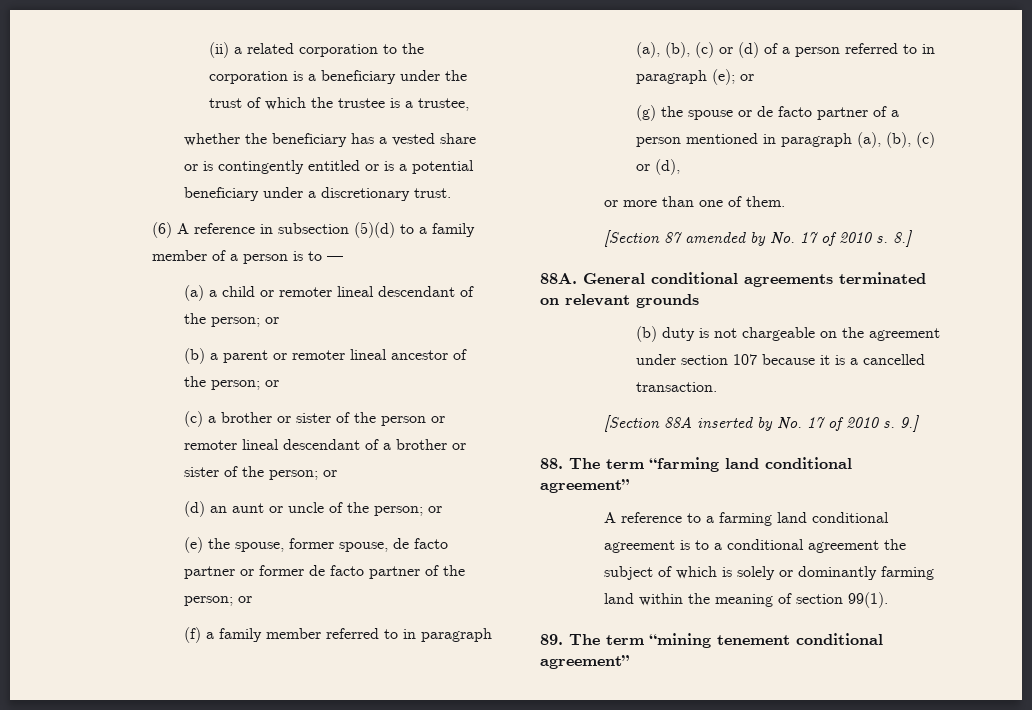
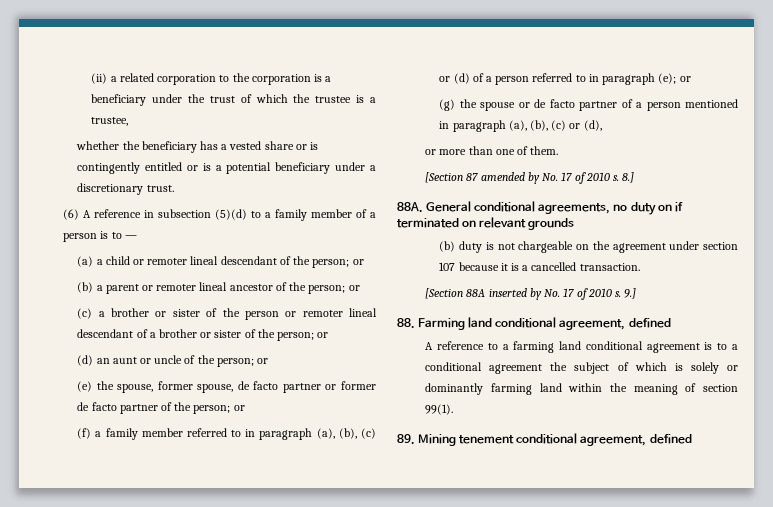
[744,274,833,287] agreements -> [538,202,683,215] agreements, no duty on if
[569,457,852,472] [540,479,629,493] The term “farming land conditional agreement” -> [418,317,671,330] Farming land conditional agreement, defined
[569,633,883,648] [540,655,629,669] The term “mining tenement conditional agreement” -> [418,433,692,446] Mining tenement conditional agreement, defined

